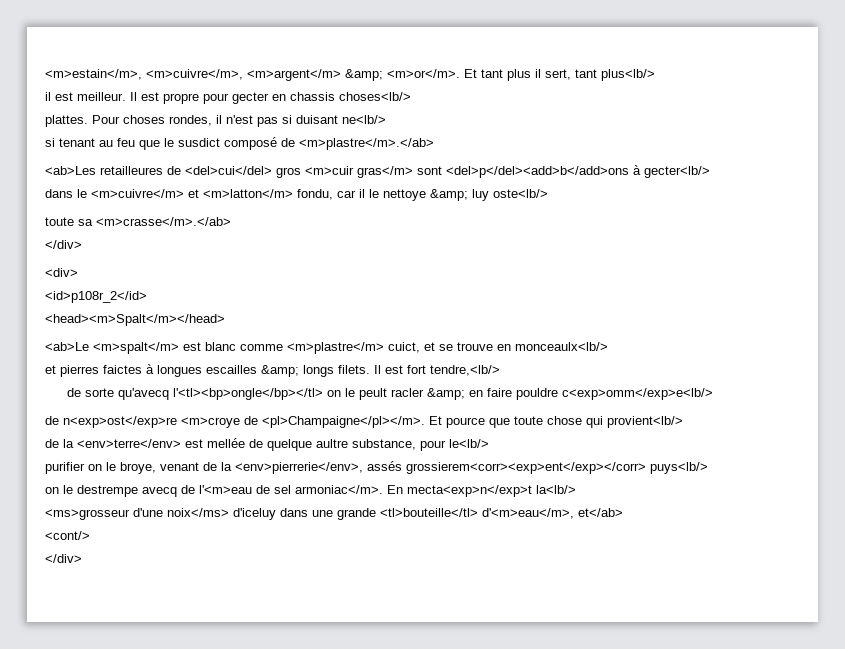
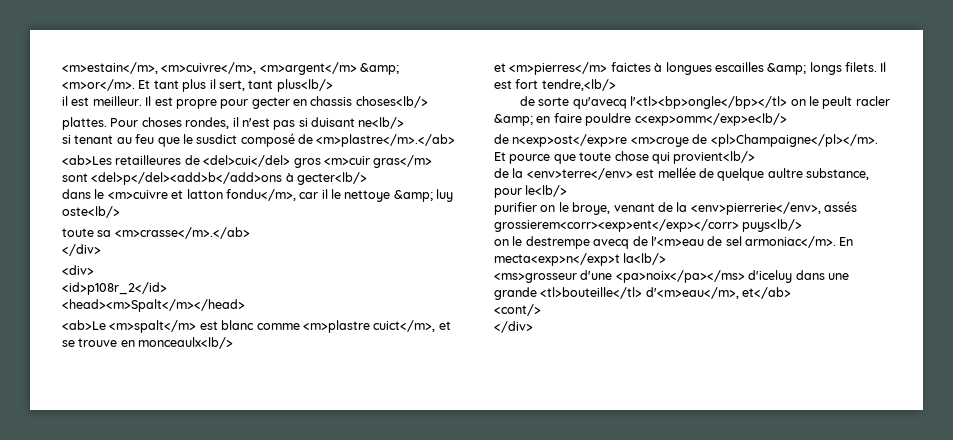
[91,189,333,200] <m>cuivre</m> et <m>latton</m> fondu, -> [107,189,296,201] <m>cuivre et latton fondu</m>,
[287,342,420,354] <m>plastre</m> cuict, -> [302,320,436,333] <m>plastre cuict</m>,
[60,365,99,377] pierres -> [509,62,608,75] <m>pierres</m>
[167,508,229,517] noix</ms> -> [615,270,745,283] <pa>noix</pa></ms>

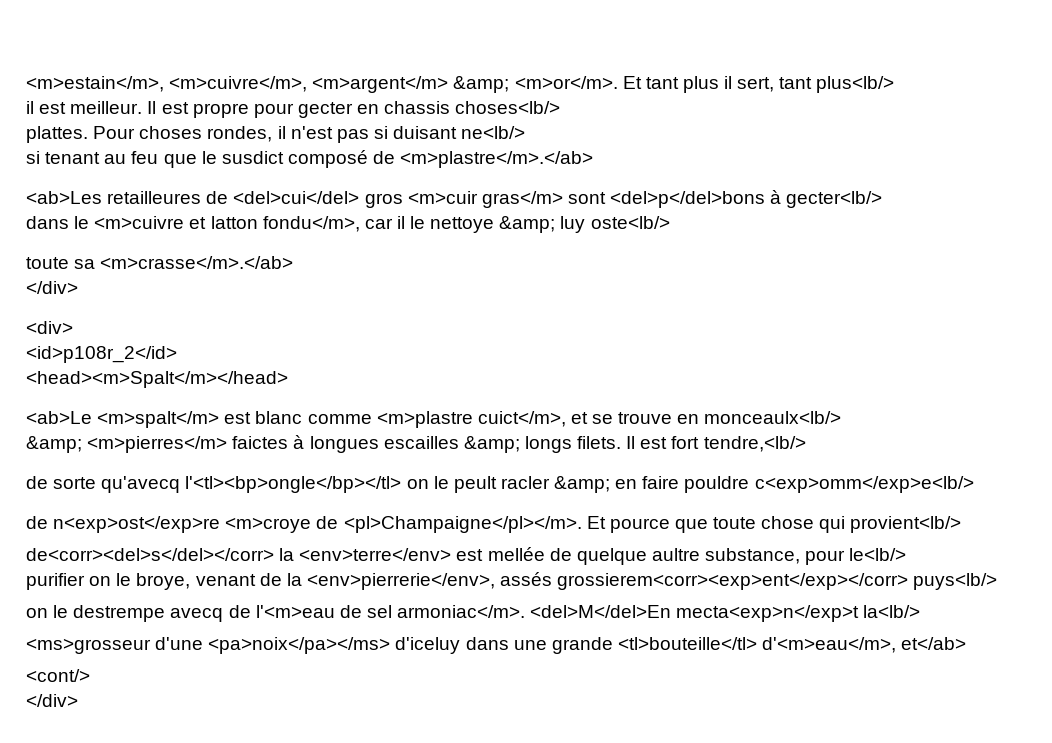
[91,172,283,185] <del>p</del><add>b</add>ons -> [610,191,766,208] <del>p</del>bons
[494,63,506,72] et -> [26,436,82,453] &amp;
[494,168,509,178] de -> [26,548,274,561] de<corr><del>s</del></corr>
[839,237,854,246] En -> [530,605,672,618] <del>M</del>En

